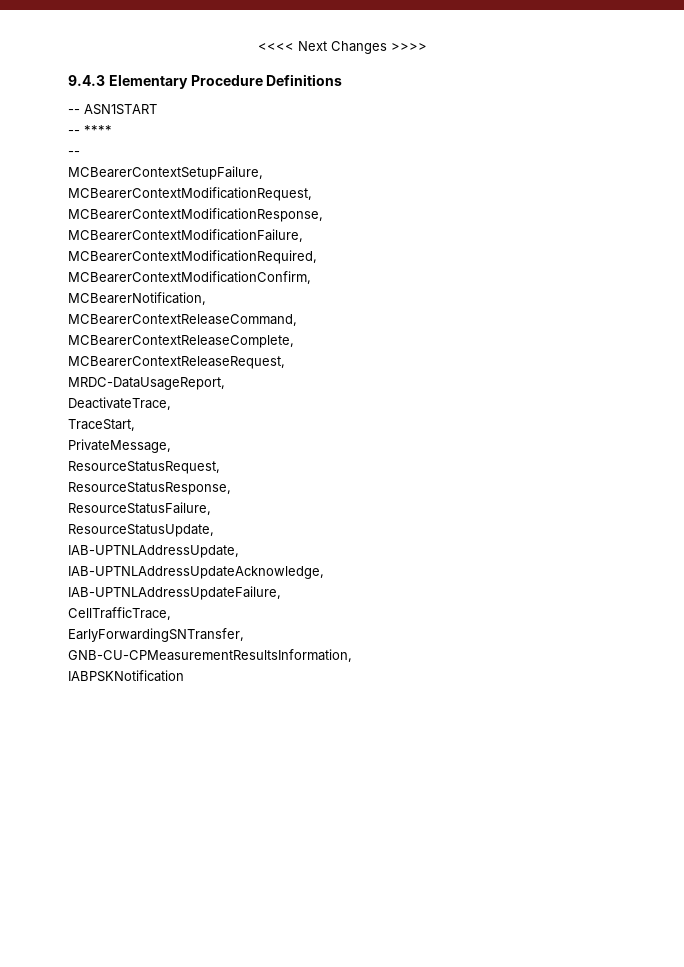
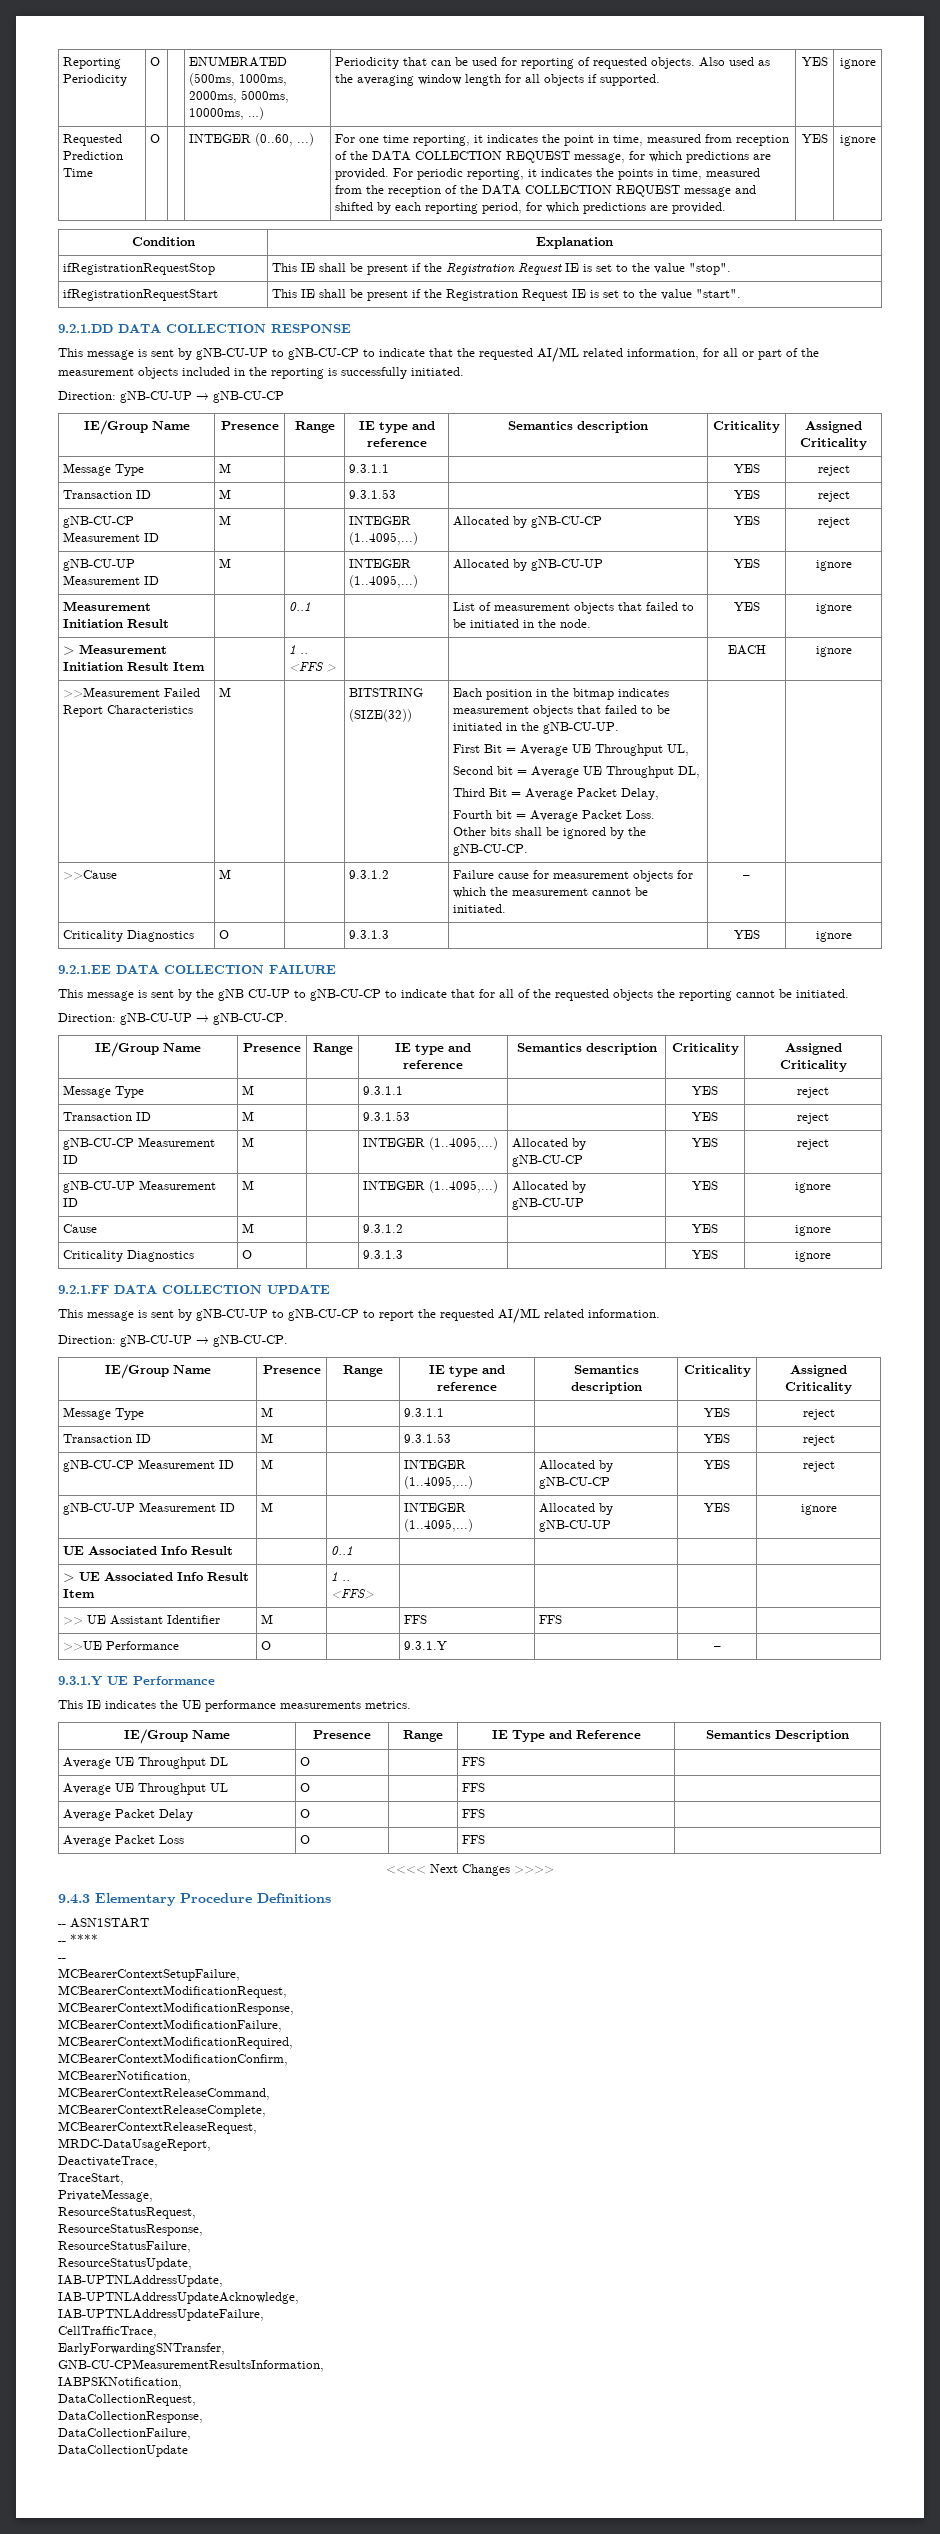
(257, 47) none -> [63,57,122,69] [63,74,128,86] [150,57,161,66] [189,56,288,67] [189,73,288,86] [189,90,290,103] [189,107,265,120] [335,57,771,69] [335,74,661,86] [801,57,828,66] [839,58,876,69] [63,134,123,146] [63,151,124,160] [63,168,94,177] [150,134,161,143] [189,133,315,146] [335,134,790,146] [335,151,772,163] [335,168,761,180] [335,185,757,197] [335,202,727,214] [801,134,828,143] [839,135,876,146] [131,237,195,246] [536,237,613,249] [63,263,216,275] [272,263,732,275] [63,289,219,301] [272,289,742,301] [58,324,351,333] [58,347,819,363] [58,367,464,379] [58,391,284,403] [83,420,190,435] [220,421,279,430] [294,421,335,433] [358,421,435,433] [366,438,427,447] [508,421,648,433] [713,421,780,433] [805,421,862,433] [800,438,867,450] [63,463,145,476] [219,463,232,473] [349,464,390,473] [733,464,760,473] [817,465,850,476] [63,490,152,499] [219,489,232,499] [349,489,397,499] [733,490,760,499] [817,491,850,502] [63,516,135,528] [63,532,160,542] [219,515,232,525] [349,516,412,525] [349,532,419,545] [453,516,603,528] [733,516,760,525] [817,517,850,528] [63,559,136,571] [63,575,160,585] [219,558,232,568] [349,559,412,568] [349,575,419,588] [453,559,604,571] [733,559,760,568] [815,560,852,571] [63,601,152,611] [63,619,170,628] [289,602,312,611] [453,602,695,614] [453,619,592,628] [733,602,760,611] [815,603,852,614] [63,644,168,655] [63,662,206,671] [289,645,309,654] [289,662,337,672] [727,645,766,655] [815,646,852,657] [63,687,201,698] [63,705,194,717] [219,687,232,697] [349,688,424,697] [349,709,413,722] [453,688,670,700] [453,705,671,717] [453,722,620,734] [453,744,690,756] [453,766,701,778] [453,788,660,800] [453,810,656,822] [453,827,647,839] [453,844,529,856] [63,870,118,880] [219,869,232,879] [349,870,390,879] [453,870,694,882] [453,887,649,898] [453,904,507,913] [743,875,750,879] [63,930,195,942] [219,930,230,939] [349,930,390,939] [733,930,760,939] [815,931,852,942] [58,965,336,974] [58,989,849,1001] [58,1013,288,1025] [95,1042,201,1057] [243,1043,301,1052] [312,1043,353,1055] [395,1043,472,1055] [403,1060,464,1069] [516,1043,657,1055] [671,1043,739,1055] [784,1043,842,1055] [779,1060,847,1072] [63,1085,145,1098] [242,1085,255,1095] [363,1086,404,1095] [692,1086,718,1095] [797,1087,829,1098] [63,1112,152,1121] [242,1111,255,1121] [363,1111,411,1121] [692,1112,718,1121] [797,1113,829,1124] [63,1137,216,1150] [63,1155,79,1164] [242,1137,255,1147] [363,1137,499,1150] [512,1138,587,1150] [512,1155,584,1167] [692,1138,718,1147] [797,1139,829,1150] [63,1180,217,1193] [63,1198,79,1207] [242,1180,255,1190] [363,1180,499,1193] [512,1181,587,1193] [512,1198,585,1210] [692,1181,718,1190] [795,1182,831,1193] [63,1224,98,1233] [242,1223,255,1233] [363,1224,404,1233] [692,1224,718,1233] [795,1225,831,1236] [63,1250,195,1262] [242,1250,253,1259] [363,1250,404,1259] [692,1250,718,1259] [795,1251,831,1262] [58,1285,330,1294] [58,1308,660,1324] [58,1335,288,1347] [104,1364,211,1379] [262,1365,321,1374] [343,1365,384,1377] [429,1365,506,1377] [437,1382,498,1391] [573,1365,639,1374] [570,1382,642,1394] [683,1365,751,1377] [790,1365,847,1377] [785,1382,852,1394] [63,1407,145,1420] [261,1407,274,1417] [404,1408,445,1417] [704,1408,730,1417] [802,1409,835,1420] [63,1434,152,1443] [261,1433,274,1443] [404,1433,452,1443] [704,1434,730,1443] [802,1435,835,1446] [63,1459,235,1472] [261,1459,274,1469] [404,1460,467,1469] [404,1476,474,1489] [539,1460,614,1472] [539,1477,611,1489] [704,1460,730,1469] [802,1461,835,1472] [63,1502,236,1515] [261,1502,274,1512] [404,1503,467,1512] [404,1519,474,1532] [539,1503,614,1515] [539,1520,612,1532] [704,1503,730,1512] [800,1504,837,1515] [63,1546,234,1555] [331,1546,354,1555] [63,1572,250,1582] [63,1589,96,1598] [331,1572,351,1581] [331,1589,375,1599] [63,1615,221,1625] [261,1614,274,1624] [404,1615,428,1624] [539,1615,563,1624] [63,1641,180,1651] [261,1641,272,1650] [404,1641,448,1650] [713,1646,721,1650] [58,1676,215,1686] [58,1700,411,1712] [124,1729,230,1744] [313,1730,371,1739] [403,1730,444,1742] [491,1730,641,1742] [706,1730,849,1742] [63,1757,229,1769] [300,1757,311,1766] [462,1757,486,1766] [63,1783,229,1795] [300,1783,311,1792] [462,1783,486,1792] [63,1809,194,1821] [300,1809,311,1818] [462,1809,486,1818] [63,1835,185,1847] [300,1835,311,1844] [462,1835,486,1844] Reporting Periodicity | O | | ENUMERATED (500ms, 1000ms, 2000ms, 5000ms, 10000ms, …) | Periodicity that can be used for reporting of requested objects. Also used as the averaging window length for all objects if supported. | YES | ignore // Requested Prediction Time | O | | INTEGER (0..60, ...) | For one time reporting, it indicates the point in time, measured from reception of the DATA COLLECTION REQUEST message, for which predictions are provided. For periodic reporting, it indicates the points in time, measured from the reception of the DATA COLLECTION REQUEST message and shifted by each reporting period, for which predictions are provided. | YES | ignore // Condition | Explanation // ifRegistrationRequestStop | This IE shall be present if the Registration Request IE is set to the value "stop". // ifRegistrationRequestStart | This IE shall be present if the Registration Request IE is set to the value "start". // 9.2.1.DD DATA COLLECTION RESPONSE // This message is sent by gNB-CU-UP to gNB-CU-CP to indicate that the requested AI/ML related information, for all or part of the measurement objects included in the reporting is successfully initiated. // Direction: gNB-CU-UP → gNB-CU-CP // IE/Group Name | Presence | Range | IE type and reference | Semantics description | Criticality | Assigned Criticality // Message Type | M | | 9.3.1.1 | | YES | reject // Transaction ID | M | | 9.3.1.53 | | YES | reject // gNB-CU-CP Measurement ID | M | | INTEGER (1..4095,...) | Allocated by gNB-CU-CP | YES | reject // gNB-CU-UP Measurement ID | M | | INTEGER (1..4095,...) | Allocated by gNB-CU-UP | YES | ignore // Measurement Initiation Result | | 0..1 | | List of measurement objects that failed to be initiated in the node. | YES | ignore // > Measurement Initiation Result Item | | 1 .. <FFS > | | | EACH | ignore // >>Measurement Failed Report Characteristics | M | | BITSTRING // (SIZE(32)) | Each position in the bitmap indicates measurement objects that failed to be initiated in the gNB-CU-UP. // First Bit = Average UE Throughput UL, // Second bit = Average UE Throughput DL, // Third Bit = Average Packet Delay, // Fourth bit = Average Packet Loss. // Other bits shall be ignored by the gNB-CU-CP. | | // >>Cause | M | | 9.3.1.2 | Failure cause for measurement objects for which the measurement cannot be initiated. | – | // Criticality Diagnostics | O | | 9.3.1.3 | | YES | ignore // 9.2.1.EE DATA COLLECTION FAILURE // This message is sent by the gNB CU-UP to gNB-CU-CP to indicate that for all of the requested objects the reporting cannot be initiated. // Direction: gNB-CU-UP → gNB-CU-CP. // IE/Group Name | Presence | Range | IE type and reference | Semantics description | Criticality | Assigned Criticality // Message Type | M | | 9.3.1.1 | | YES | reject // Transaction ID | M | | 9.3.1.53 | | YES | reject // gNB-CU-CP Measurement ID | M | | INTEGER (1..4095,...) | Allocated by gNB-CU-CP | YES | reject // gNB-CU-UP Measurement ID | M | | INTEGER (1..4095,...) | Allocated by gNB-CU-UP | YES | ignore // Cause | M | | 9.3.1.2 | | YES | ignore // Criticality Diagnostics | O | | 9.3.1.3 | | YES | ignore // 9.2.1.FF DATA COLLECTION UPDATE // This message is sent by gNB-CU-UP to gNB-CU-CP to report the requested AI/ML related information. // Direction: gNB-CU-UP → gNB-CU-CP. // IE/Group Name | Presence | Range | IE type and reference | Semantics description | Criticality | Assigned Criticality // Message Type | M | | 9.3.1.1 | | YES | reject // Transaction ID | M | | 9.3.1.53 | | YES | reject // gNB-CU-CP Measurement ID | M | | INTEGER (1..4095,...) | Allocated by gNB-CU-CP | YES | reject // gNB-CU-UP Measurement ID | M | | INTEGER (1..4095,...) | Allocated by gNB-CU-UP | YES | ignore // UE Associated Info Result | | 0..1 | | | | // > UE Associated Info Result Item | | 1 .. <FFS> | | | | // >> UE Assistant Identifier | M | | FFS | FFS | | // >>UE Performance | O | | 9.3.1.Y | | – | // 9.3.1.Y UE Performance // This IE indicates the UE performance measurements metrics. // IE/Group Name | Presence | Range | IE Type and Reference | Semantics Description // Average UE Throughput DL | O | | FFS | // Average UE Throughput UL | O | | FFS | // Average Packet Delay | O | | FFS | // Average Packet Loss | O | | FFS | //
[68,670,184,682] IABPSKNotification -> [58,2377,182,2389] [58,2394,196,2406] [58,2411,203,2423] [58,2428,191,2440] [58,2445,188,2457] IABPSKNotification, // DataCollectionRequest, // DataCollectionResponse, // DataCollectionFailure, // DataCollectionUpdate

